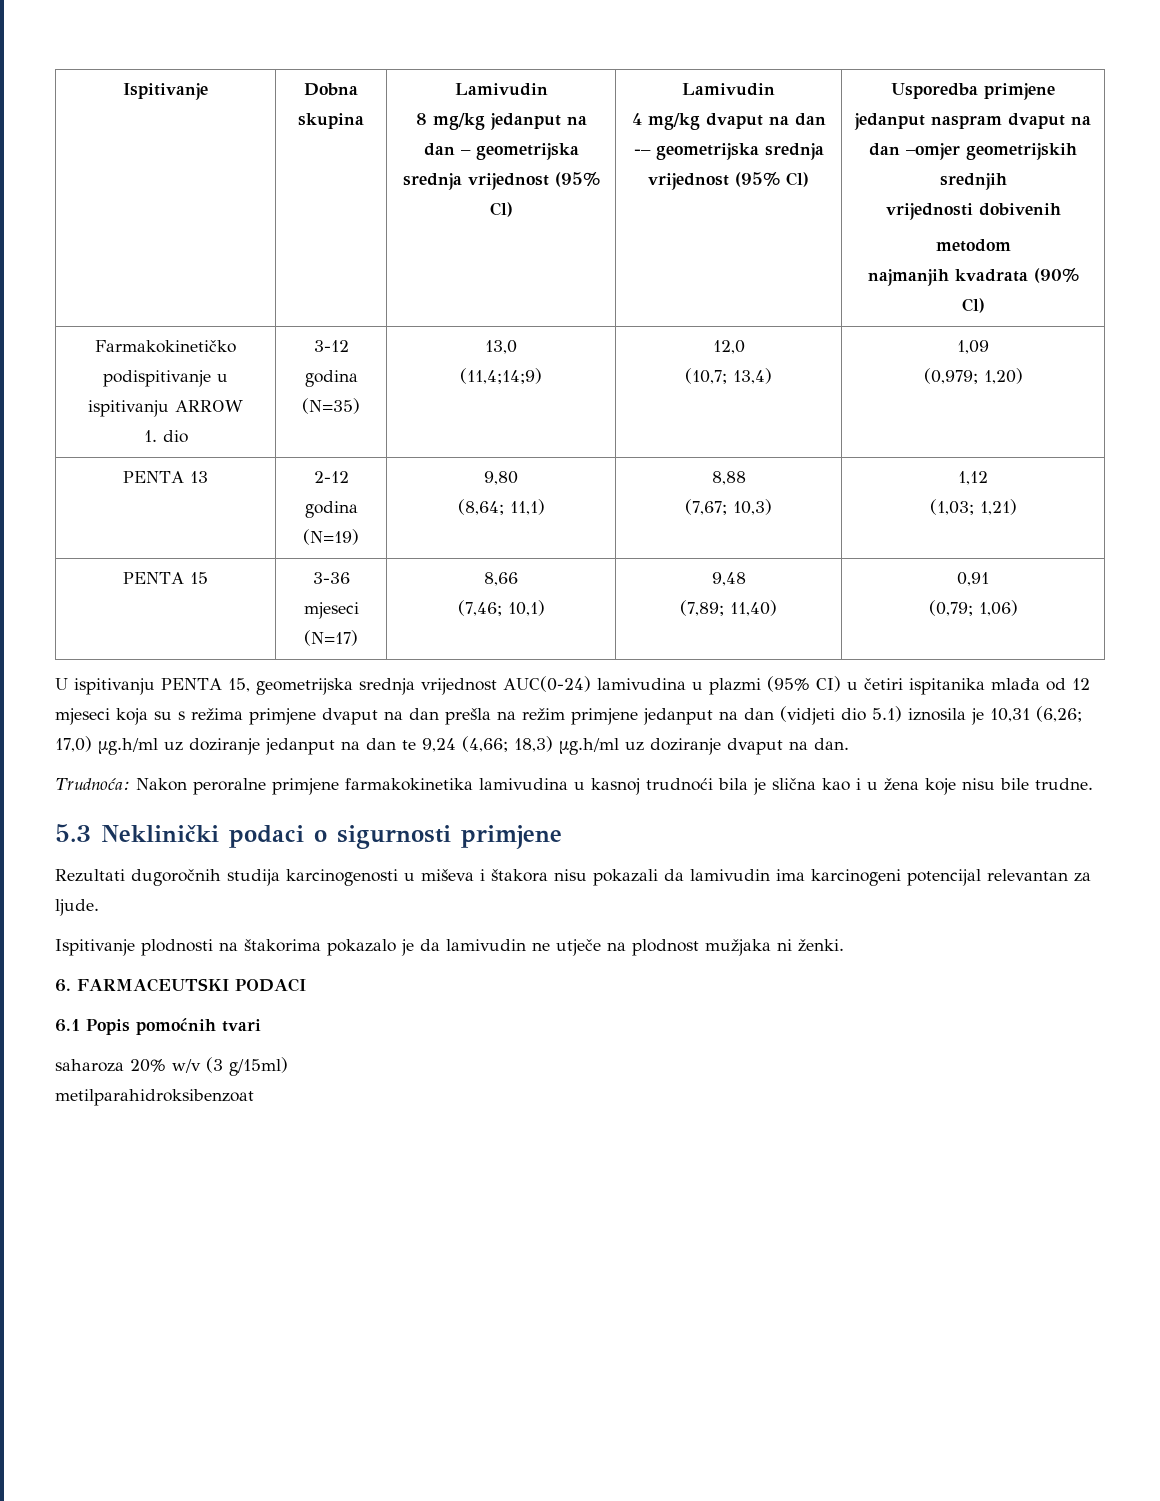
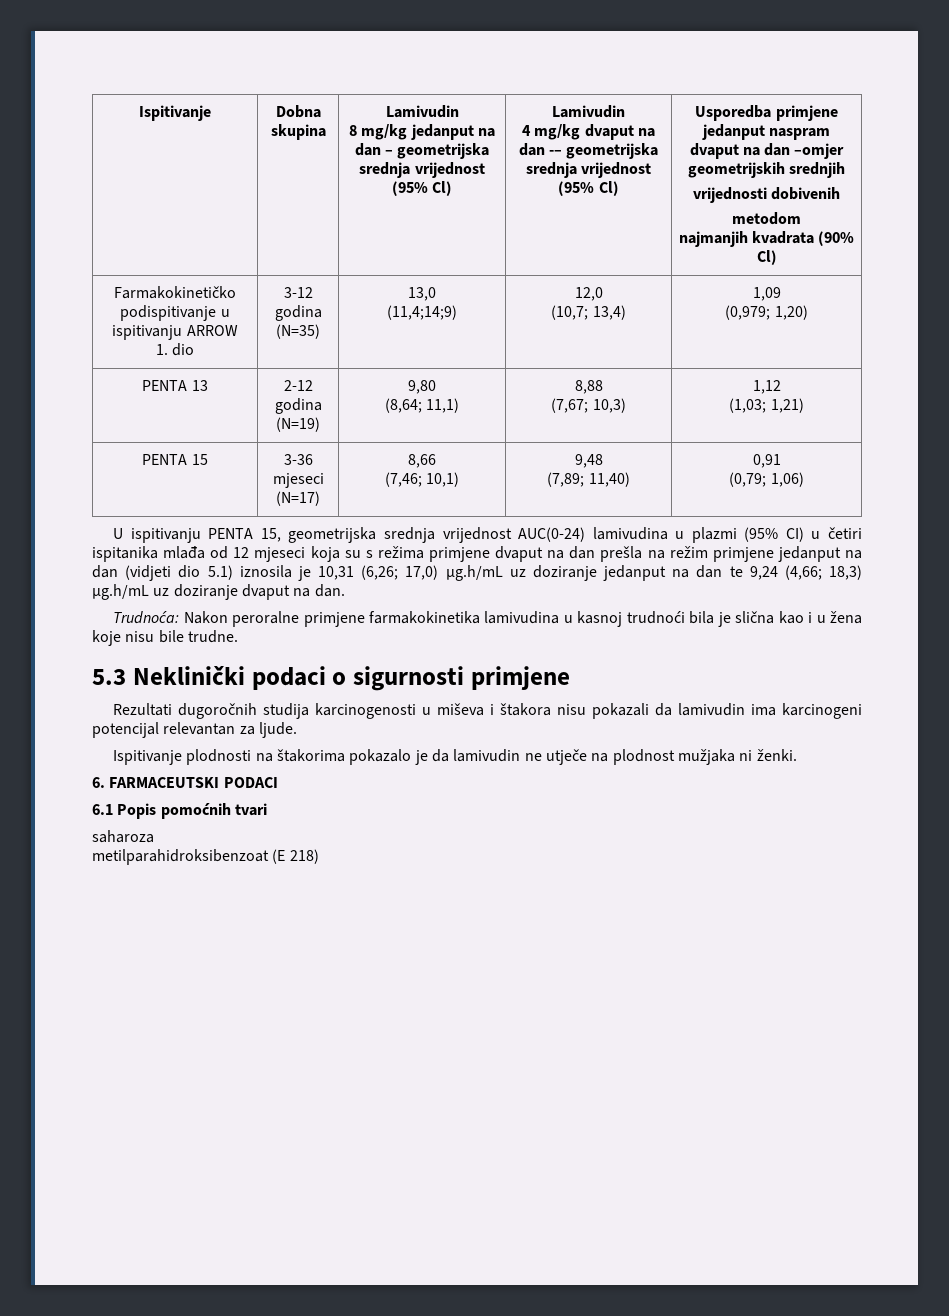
[98,738,158,755] µg.h/ml -> [445,565,503,581] µg.h/mL
[559,738,619,755] µg.h/ml -> [92,584,149,600] µg.h/mL
[130,1057,288,1076] 20% w/v (3 g/15ml) -> (154, 836) none
(254, 1097) none -> [272,849,319,864] (E 218)

